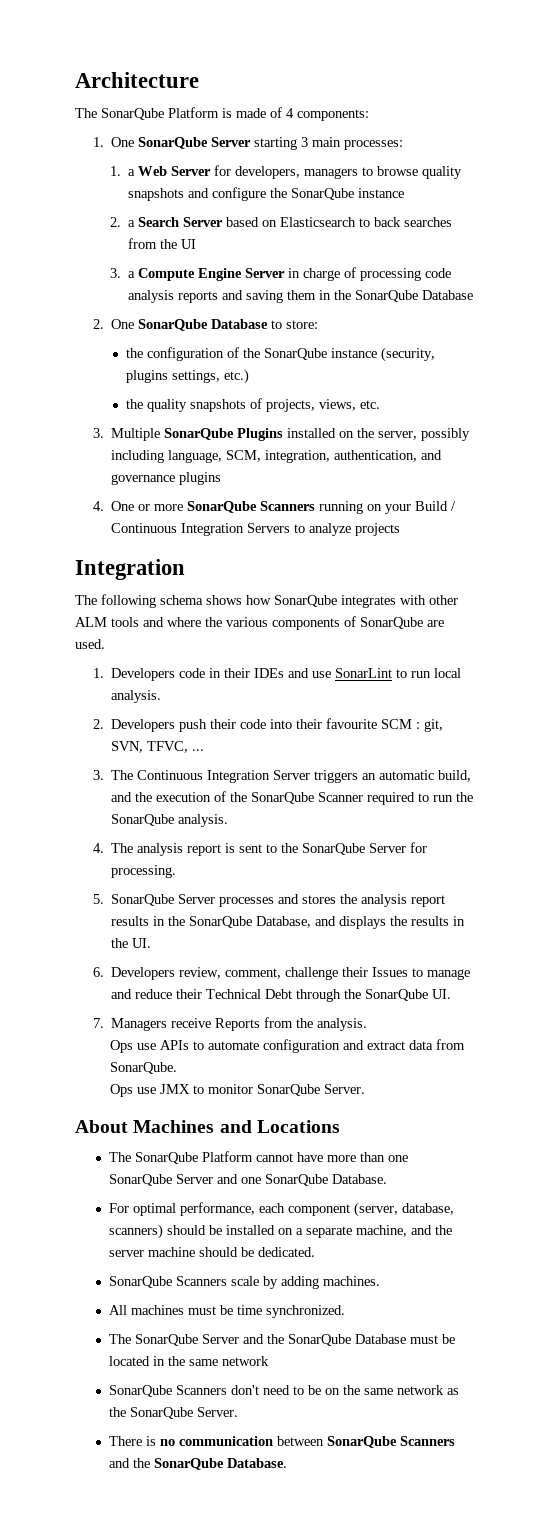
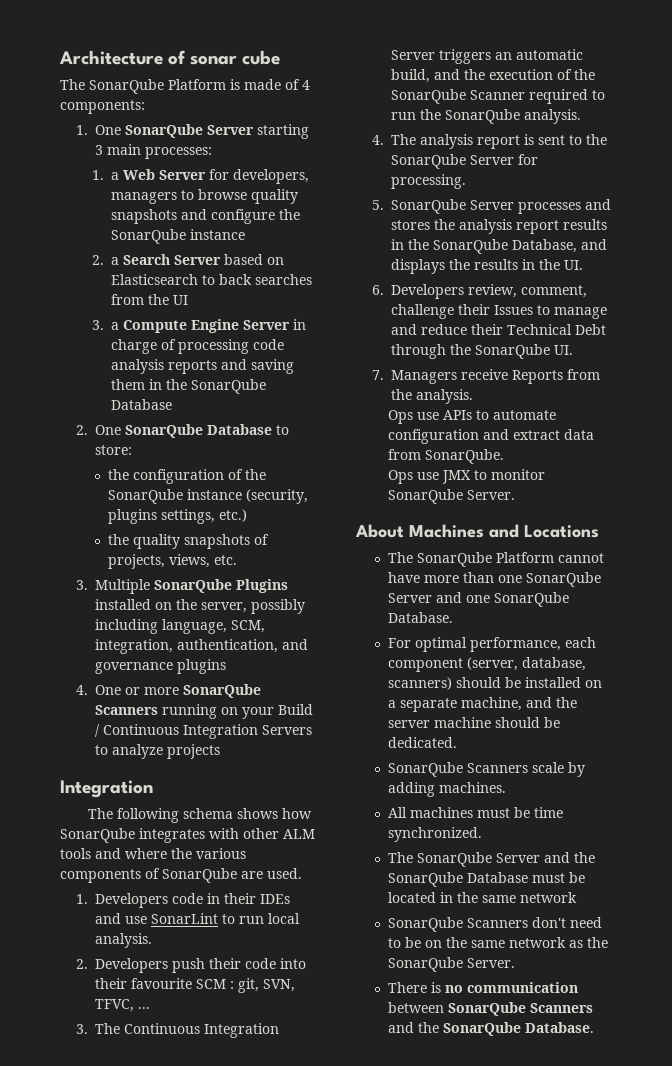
(199, 80) none -> [168,50,281,65] of sonar cube

